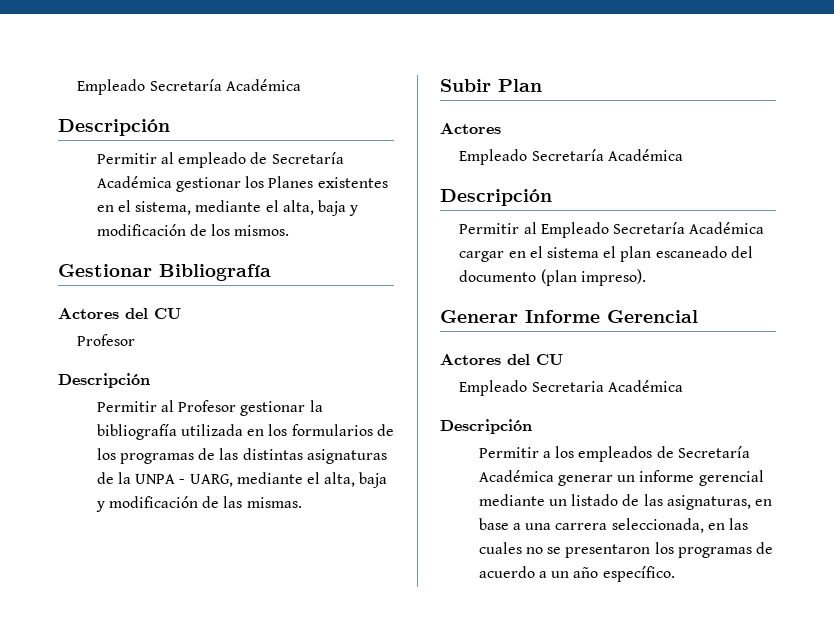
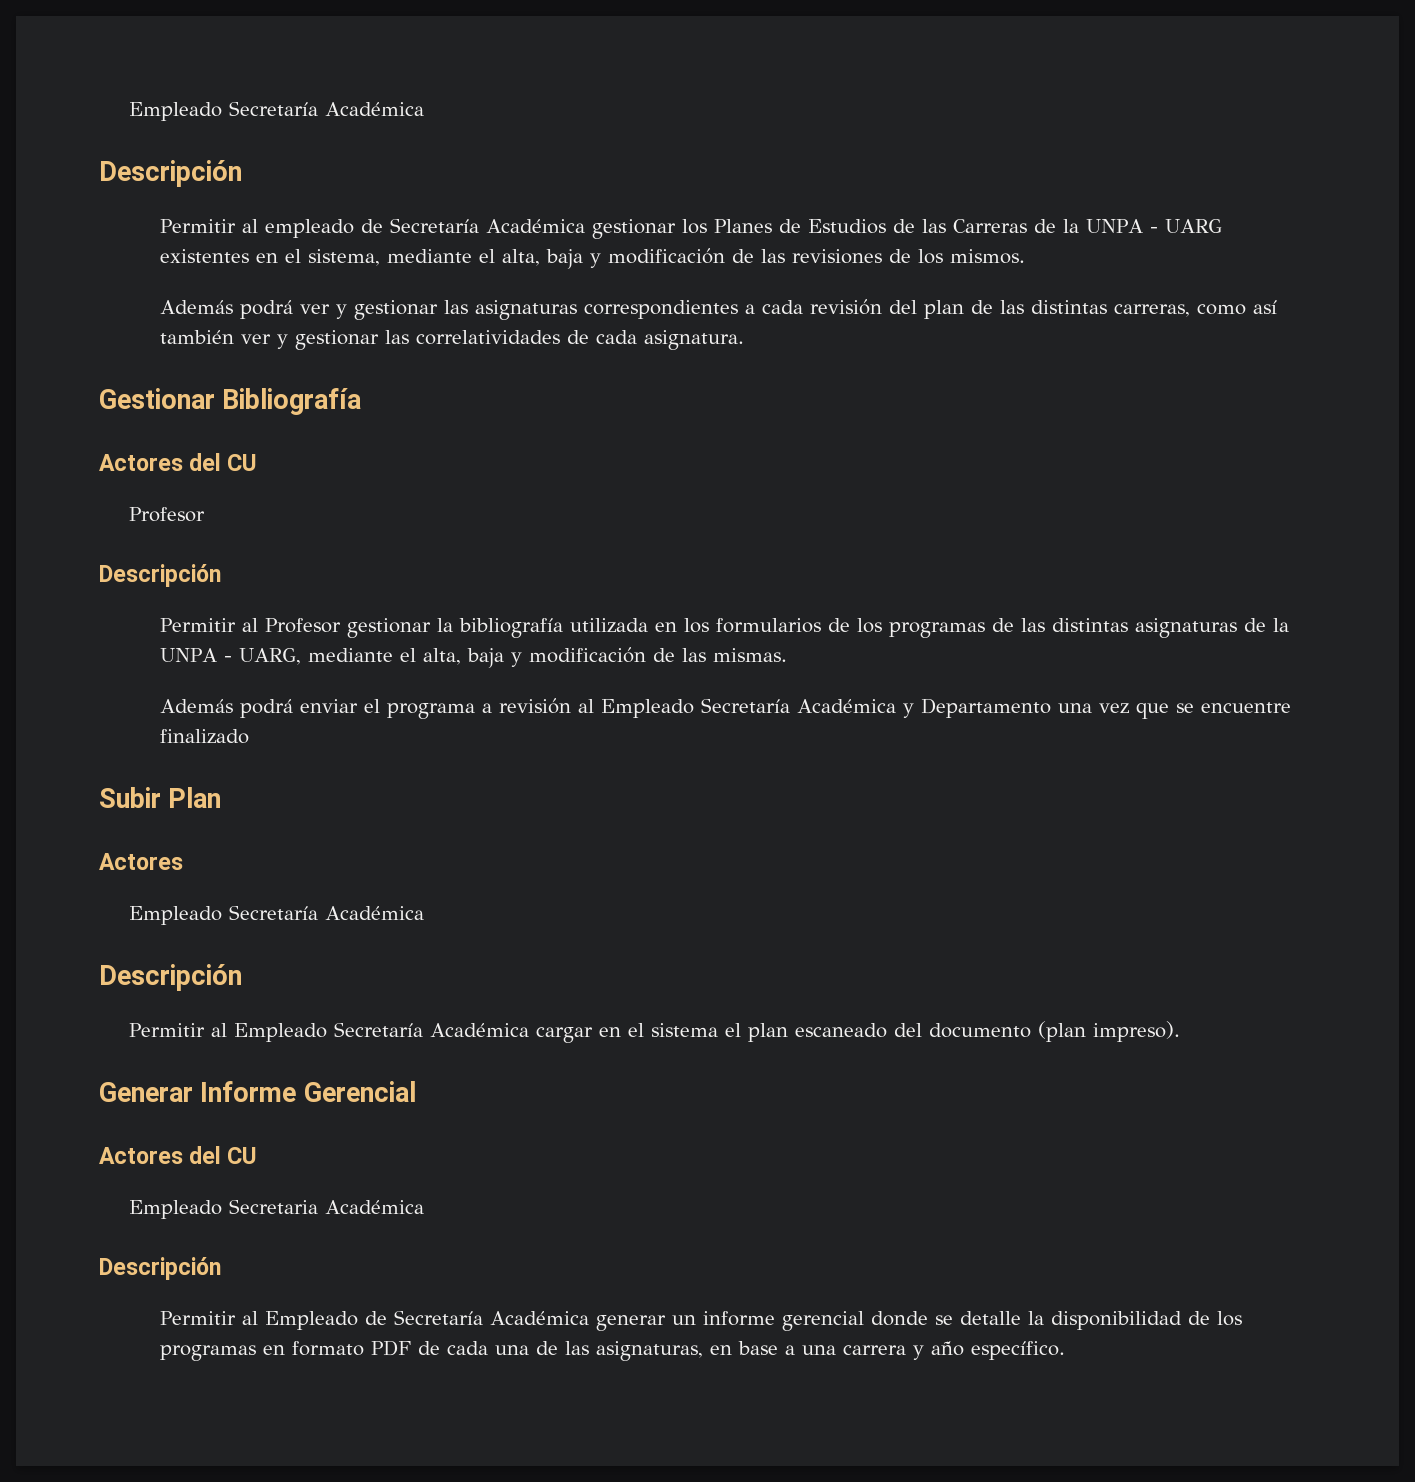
(314, 182) none -> [778,219,1222,234] de Estudios de las Carreras de la UNPA - UARG
(207, 230) none -> [760,249,911,264] las revisiones de
(290, 230) none -> [159,299,1277,320] [159,330,744,350] // Además podrá ver y gestionar las asignaturas correspondientes a cada revisión del plan de las distintas carreras, como así también ver y gestionar las correlatividades de cada asignatura.
(302, 502) none -> [159,698,1291,719] [159,729,249,744] // Además podrá enviar el programa a revisión al Empleado Secretaría Académica y Departamento una vez que se encuentre finalizado
[542,446,653,462] a los empleados -> [241,1311,358,1330] al Empleado
[478,494,619,506] mediante un listado -> [870,1311,1242,1330] [159,1340,529,1361] donde se detalle la disponibilidad de los programas en formato PDF de cada una
[611,518,748,533] [478,542,773,558] [478,566,570,578] seleccionada, en las cuales no se presentaron los programas de acuerdo a un -> [912,1345,924,1360] y

